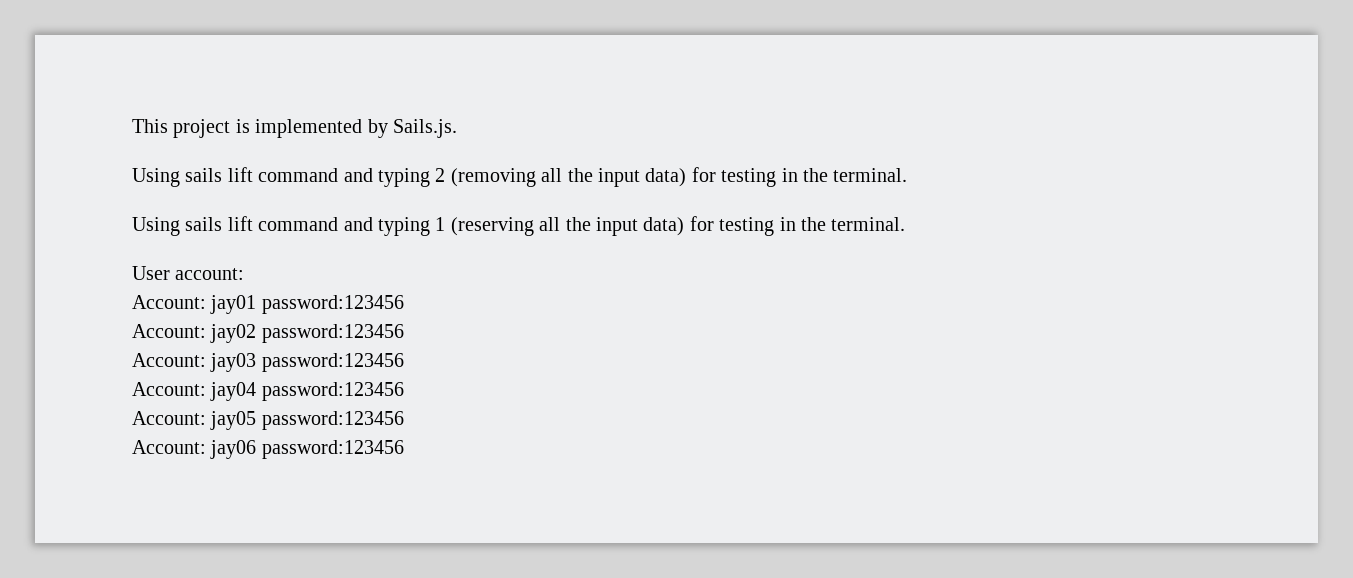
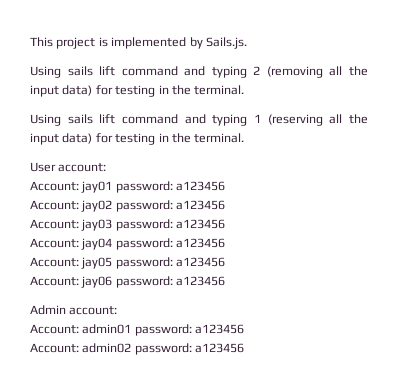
[261,295,404,314] password:123456 -> [115,181,226,193] password: a123456
[261,324,404,343] password:123456 -> [115,200,226,212] password: a123456
[261,353,404,372] password:123456 -> [115,219,226,231] password: a123456
[261,382,404,401] password:123456 -> [115,238,226,250] password: a123456
[261,411,404,430] password:123456 -> [115,257,226,269] password: a123456
[261,440,404,459] password:123456 -> [115,276,226,288] [30,305,118,315] [30,324,245,336] [30,343,245,355] password: a123456 // Admin account: // Account: admin01 password: a123456 // Account: admin02 password: a123456

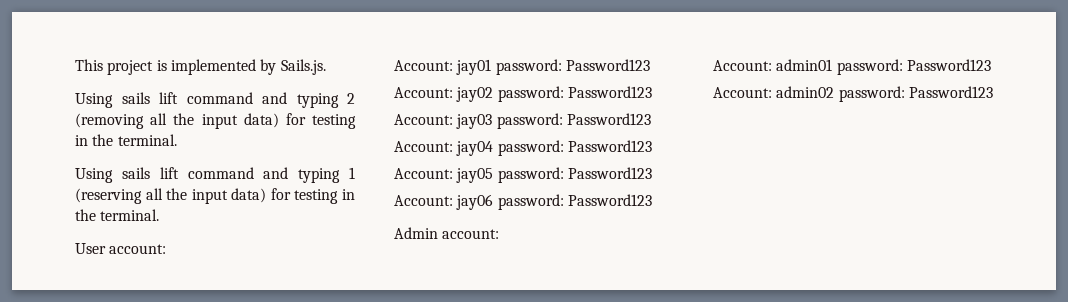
[176,181,226,191] a123456 -> [565,59,650,71] Password123
[176,200,226,210] a123456 -> [567,86,652,98] Password123
[176,219,226,229] a123456 -> [566,113,651,125] Password123
[176,238,226,248] a123456 -> [567,140,652,152] Password123
[176,257,226,267] a123456 -> [567,167,652,179] Password123
[176,276,226,286] a123456 -> [567,194,652,206] Password123
[195,324,245,334] a123456 -> [906,59,991,71] Password123
[195,343,245,353] a123456 -> [908,86,993,98] Password123

